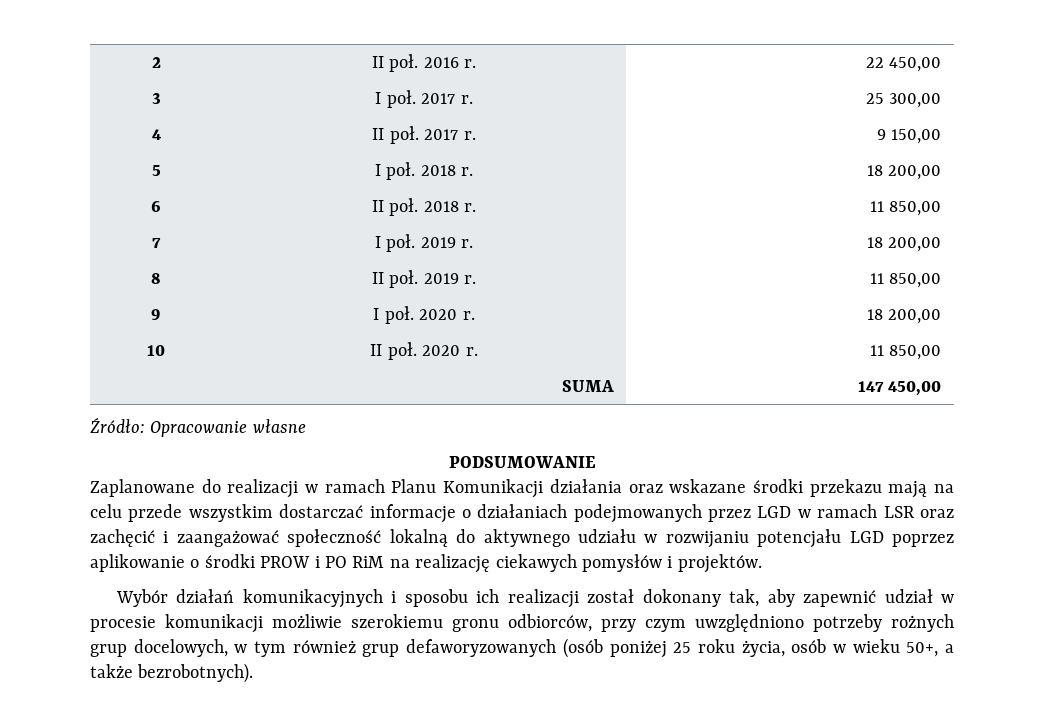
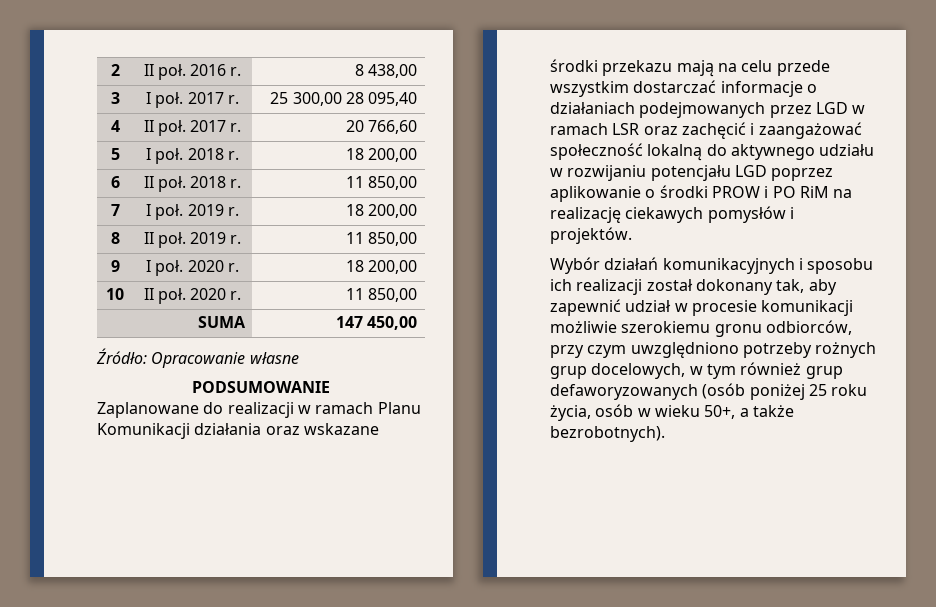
[865,57,941,72] 22 450,00 -> [355,64,418,78] 8 438,00
(941, 100) none -> [346,92,418,106] 28 095,40
[876,129,941,144] 9 150,00 -> [346,120,418,134] 20 766,60

